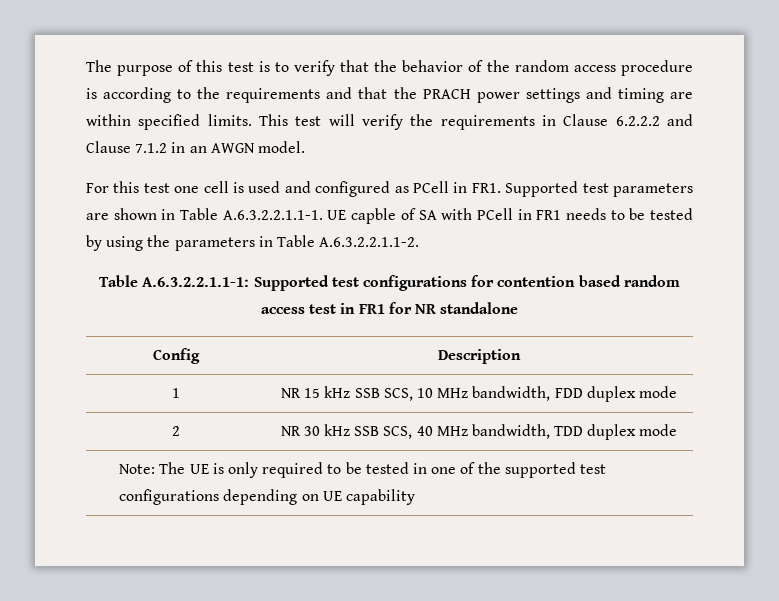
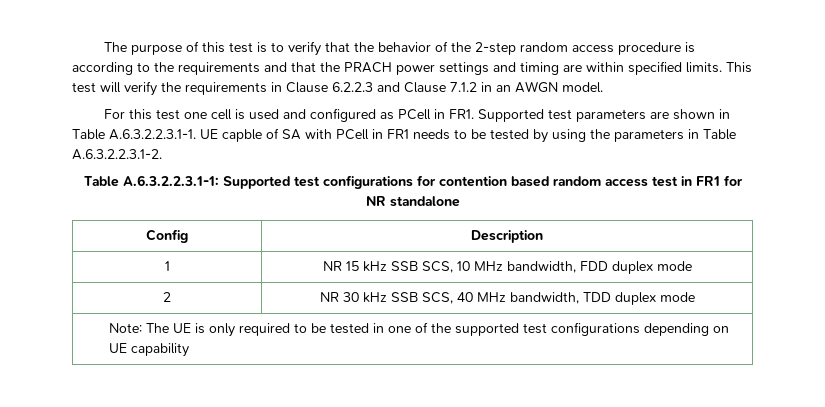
(510, 66) none -> [474,42,516,55] 2-step
[615,116,660,126] 6.2.2.2 -> [332,82,373,92] 6.2.2.3
[222,210,323,220] A.6.3.2.2.1.1-1. -> [109,129,196,140] A.6.3.2.2.3.1-1.
[319,237,420,247] [99,275,250,287] A.6.3.2.2.1.1-2. // Table A.6.3.2.2.1.1-1: -> [72,149,162,160] [83,175,219,187] A.6.3.2.2.3.1-2. // Table A.6.3.2.2.3.1-1:

